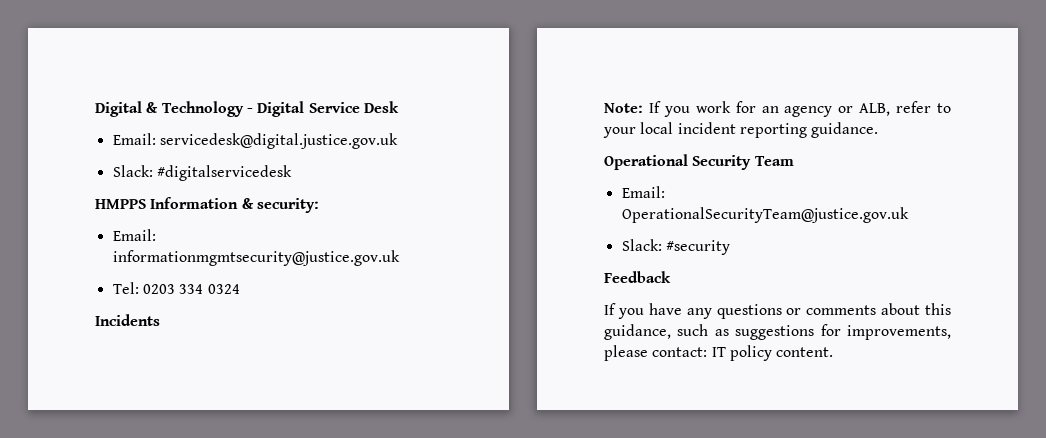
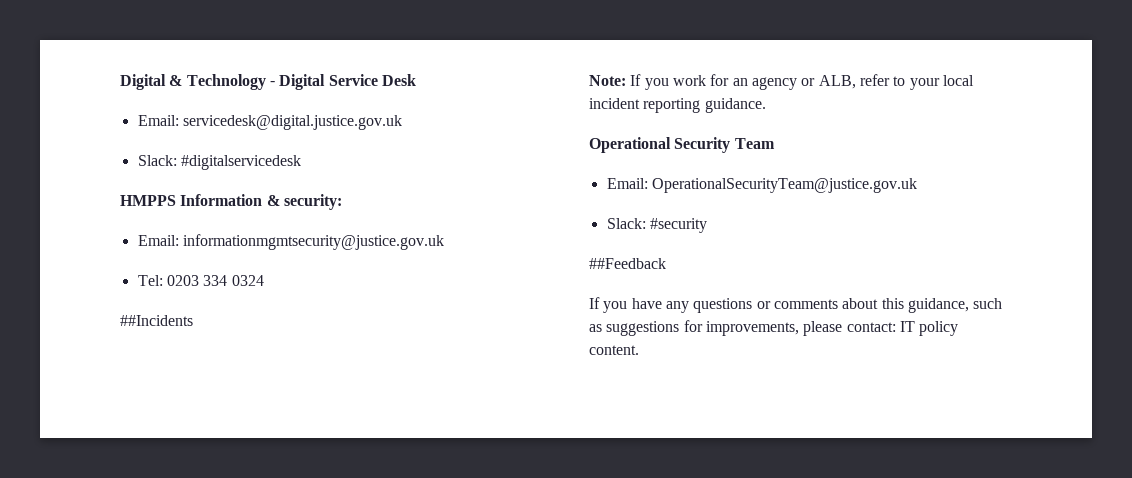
[95,314,160,326] Incidents -> [120,315,193,326] ##Incidents
[604,271,671,283] Feedback -> [589,258,666,269] ##Feedback

